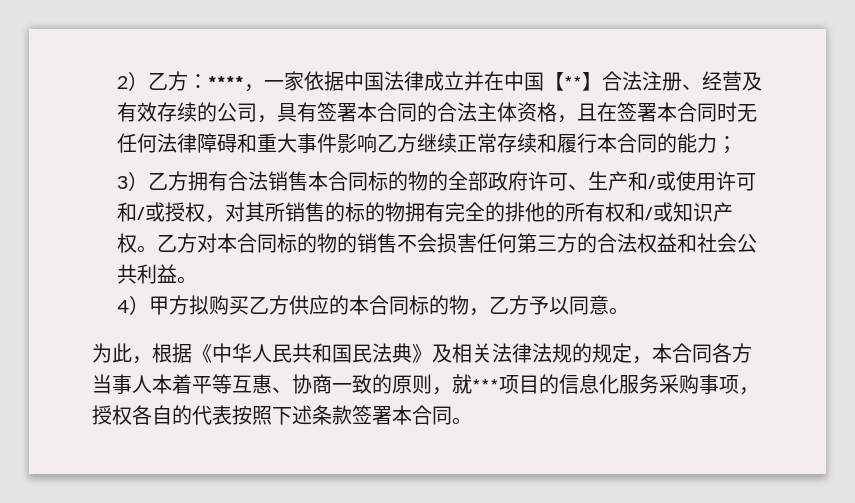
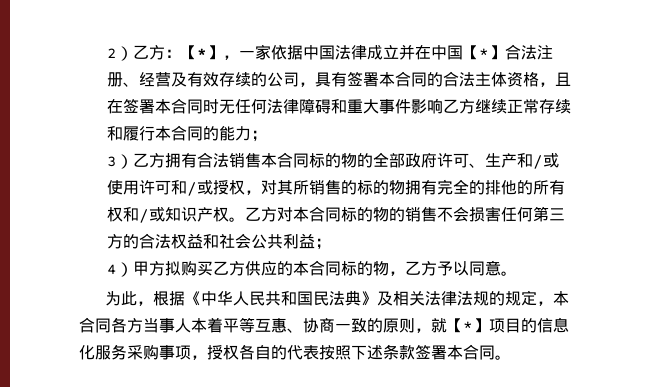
[207,76,244,89] **** -> [180,45,223,60] 【*】
[563,76,582,89] ** -> [478,48,489,58] *
[176,276,197,284] 。 -> [314,238,331,250] ；
[472,379,499,392] *** -> [447,318,489,333] 【*】

